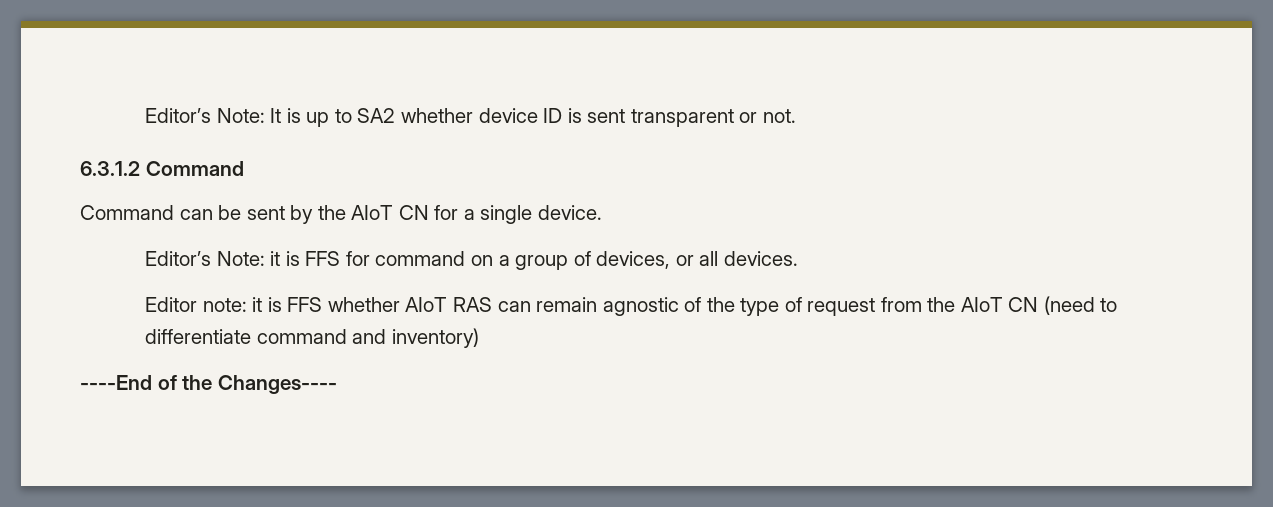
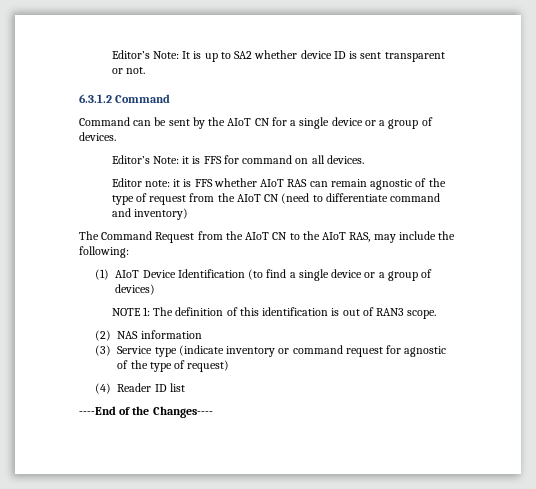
[537,205,602,220] device. -> [331,117,433,129] [79,132,116,141] device or a group of devices.
[498,251,694,270] a group of devices, or -> (309, 161) none
(479, 338) none -> [79,231,456,243] [79,246,129,258] [95,269,433,281] [115,284,156,295] [111,307,437,319] [95,330,202,341] [95,345,447,357] [117,360,230,372] [95,383,185,394] // The Command Request from the AIoT CN to the AIoT RAS, may include the following: // (1) AIoT Device Identification (to find a single device or a group of devices) // NOTE 1: The definition of this identification is out of RAN3 scope. // (2) NAS information // (3) Service type (indicate inventory or command request for agnostic of the type of request) // (4) Reader ID list

